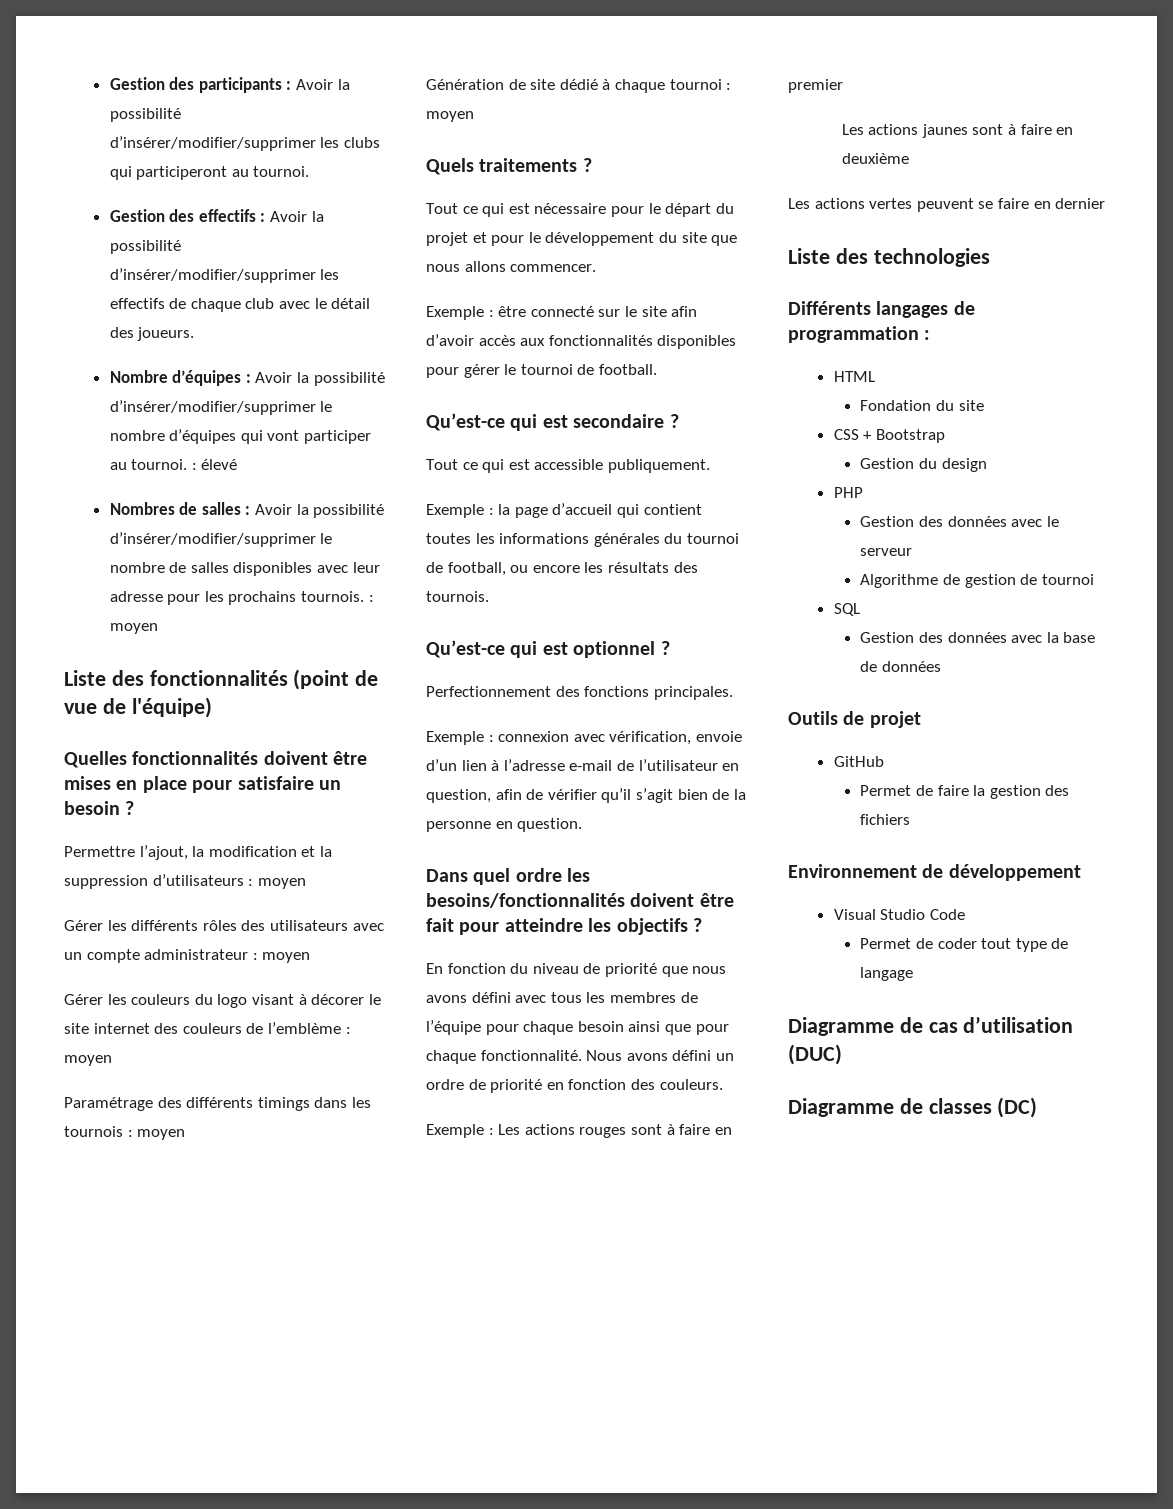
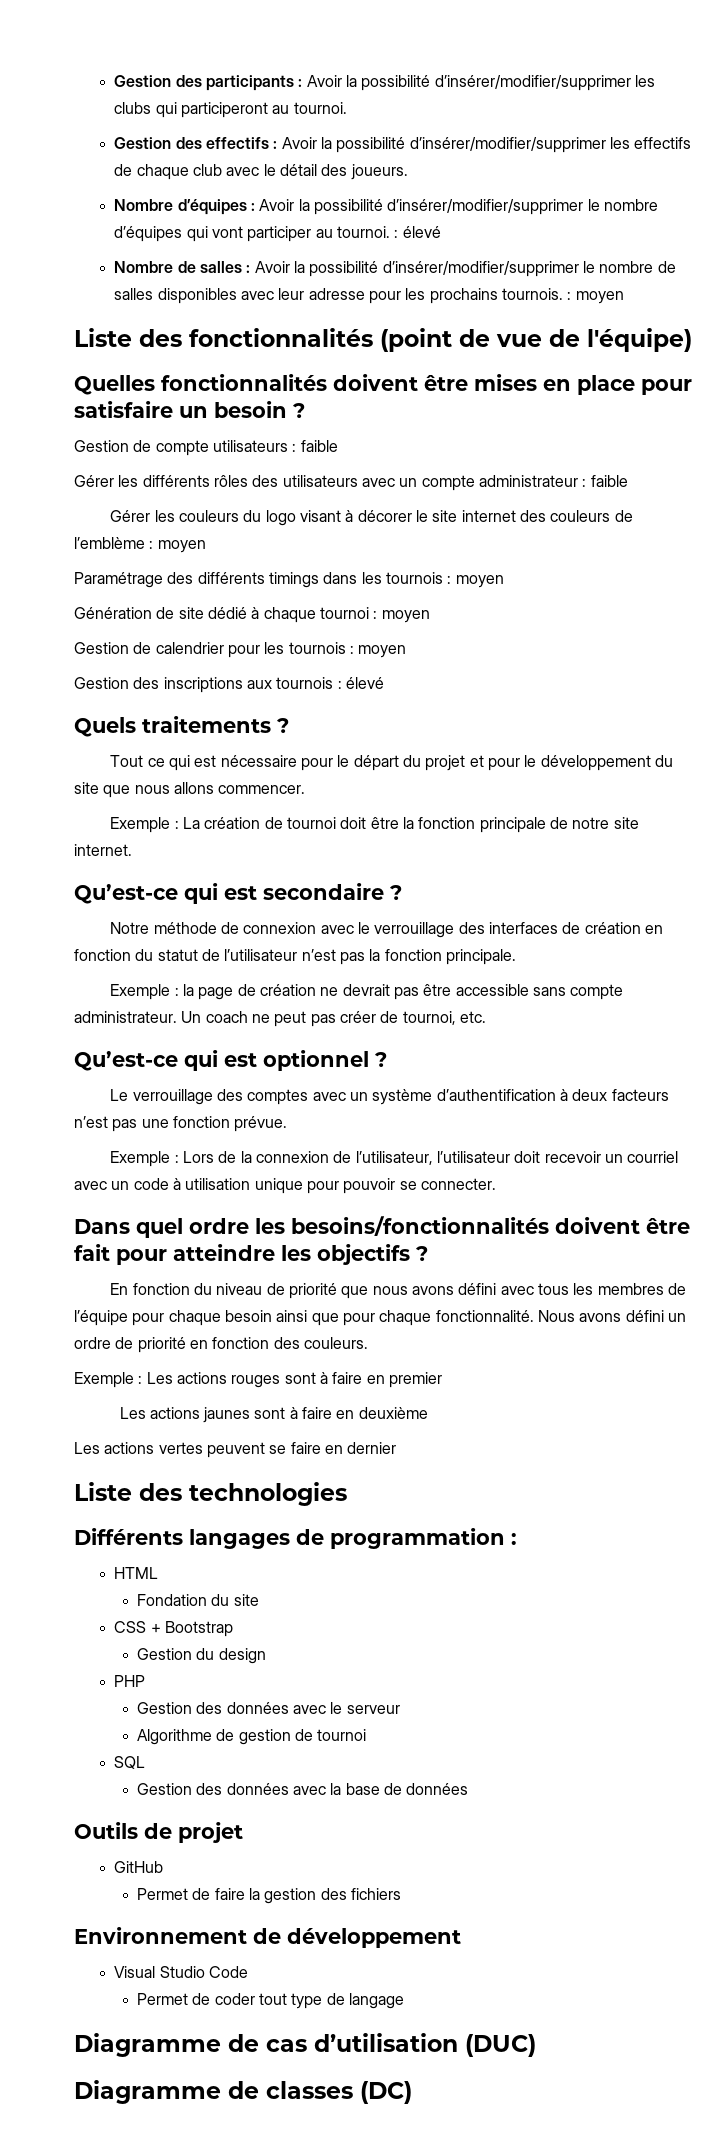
[109,502,175,515] Nombres -> [114,261,174,273] Nombre
[64,845,332,860] [64,874,306,889] Permettre l’ajout, la modification et la suppression d’utilisateurs : moyen -> [74,440,338,456] Gestion de compte utilisateurs : faible
[262,952,311,963] moyen -> [590,475,628,487] faible
(474, 116) none -> [74,642,407,658] [74,677,384,693] // Gestion de calendrier pour les tournois : moyen // Gestion des inscriptions aux tournois : élevé
[498,306,698,317] [426,334,737,349] [426,364,657,378] être connecté sur le site afin d’avoir accès aux fonctionnalités disponibles pour gérer le tournoi de football. -> [182,817,639,833] [74,844,132,856] La création de tournoi doit être la fonction principale de notre site internet.
[426,459,710,473] [426,503,702,518] [426,533,739,547] [426,562,698,576] [426,591,489,602] Tout ce qui est accessible publiquement. // Exemple : la page d’accueil qui contient toutes les informations générales du tournoi de football, ou encore les résultats des tournois. -> [110,922,663,938] [74,949,516,965] [110,984,624,1000] [74,1011,486,1027] Notre méthode de connexion avec le verrouillage des interfaces de création en fonction du statut de l’utilisateur n’est pas la fonction principale. // Exemple : la page de création ne devrait pas être accessible sans compte administrateur. Un coach ne peut pas créer de tournoi, etc.
[426,686,733,700] [426,731,742,745] [426,759,740,771] [426,788,746,803] [426,818,583,832] Perfectionnement des fonctions principales. // Exemple : connexion avec vérification, envoie d’un lien à l’adresse e-mail de l’utilisateur en question, afin de vérifier qu’il s’agit bien de la personne en question. -> [110,1089,669,1105] [74,1116,288,1132] [110,1151,679,1167] [74,1178,496,1194] Le verrouillage des comptes avec un système d’authentification à deux facteurs n’est pas une fonction prévue. // Exemple : Lors de la connexion de l’utilisateur, l’utilisateur doit recevoir un courriel avec un code à utilisation unique pour pouvoir se connecter.

